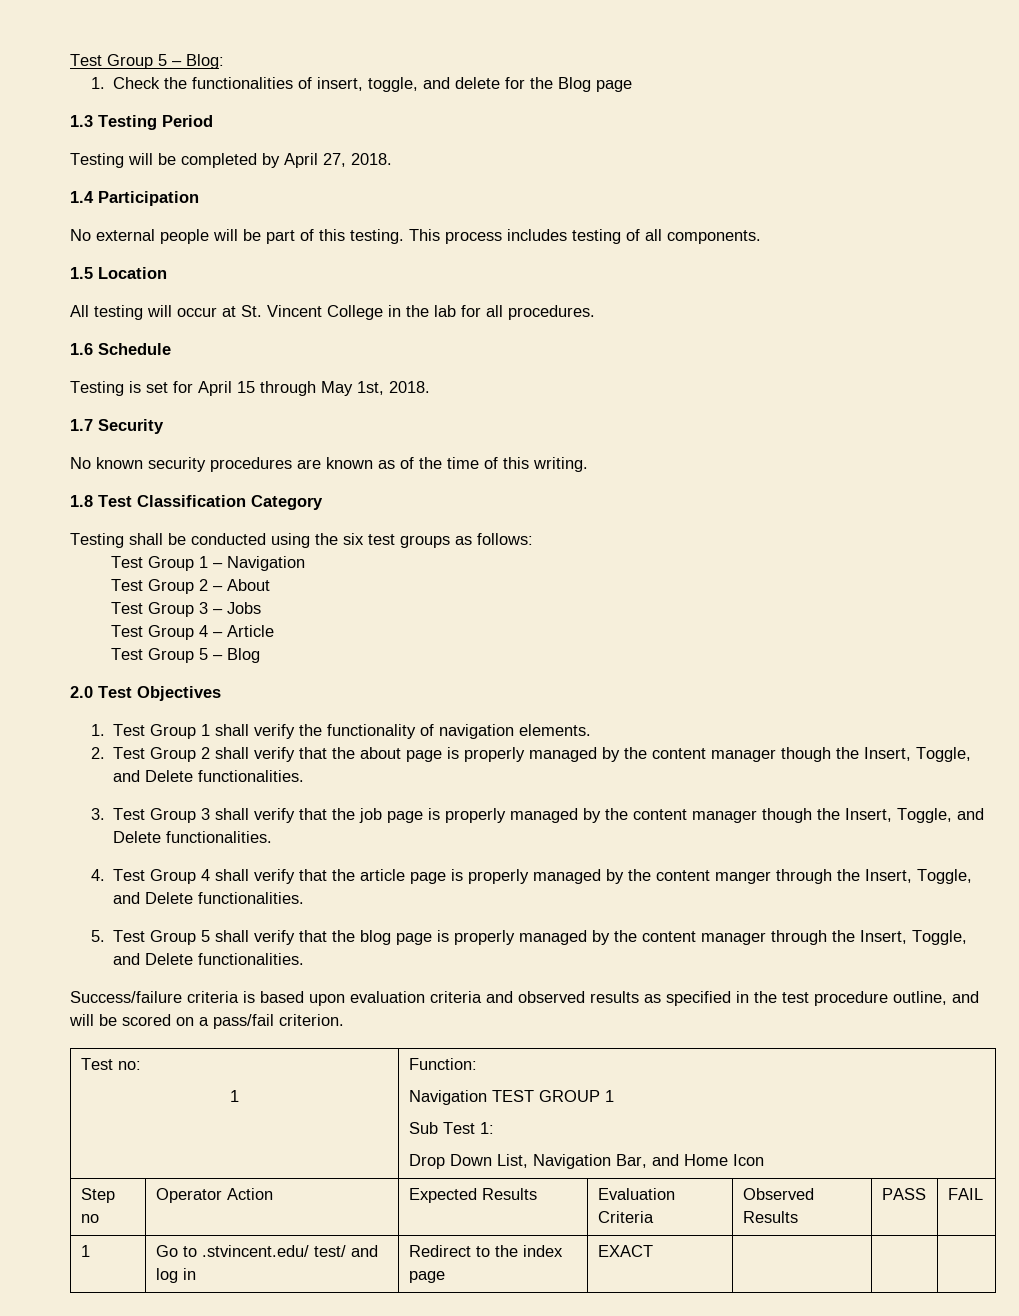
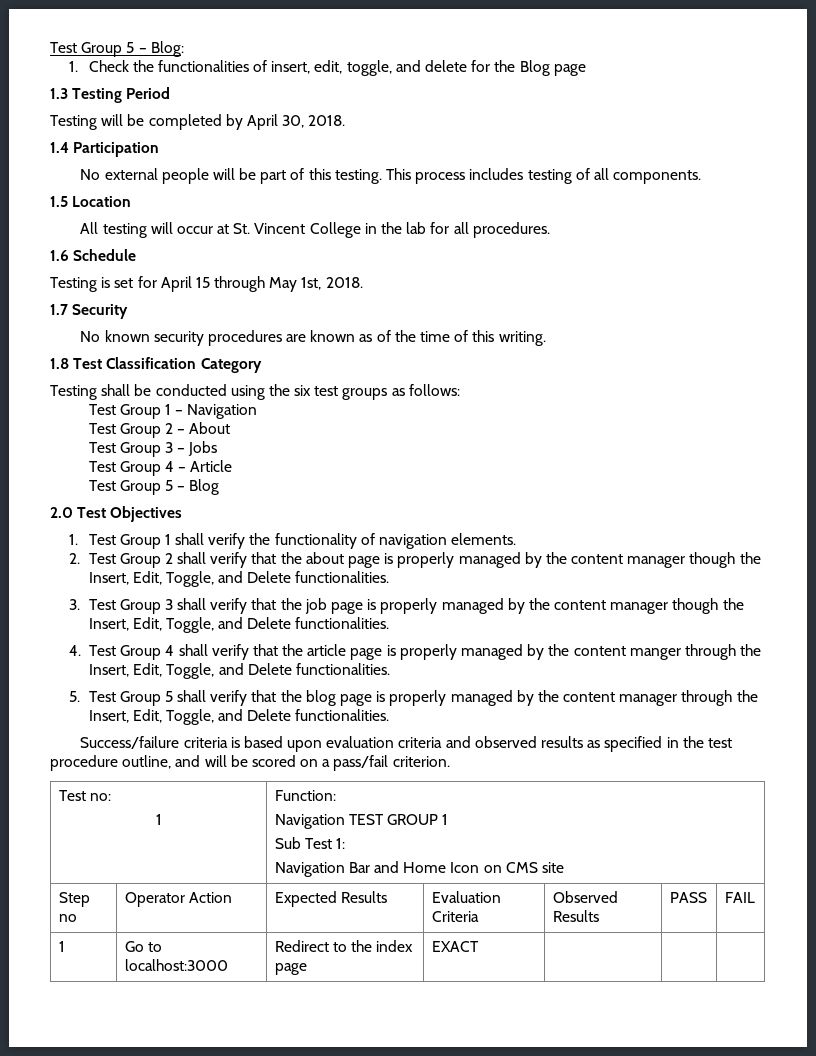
(363, 84) none -> [314,60,343,74] edit,
[323,153,346,167] 27, -> [282,115,305,128] 30,
(911, 754) none -> [132,571,162,585] Edit,
(892, 815) none -> [132,617,162,631] Edit,
(912, 876) none -> [133,663,163,677] Edit,
(907, 937) none -> [132,709,162,723] Edit,
[408,1154,647,1169] Drop Down List, Navigation Bar, -> [274,862,370,877] Navigation Bar
(764, 1160) none -> [483,862,565,873] on CMS site
[201,1245,378,1257] [155,1268,196,1283] .stvincent.edu/ test/ and log in -> [124,959,228,971] localhost:3000

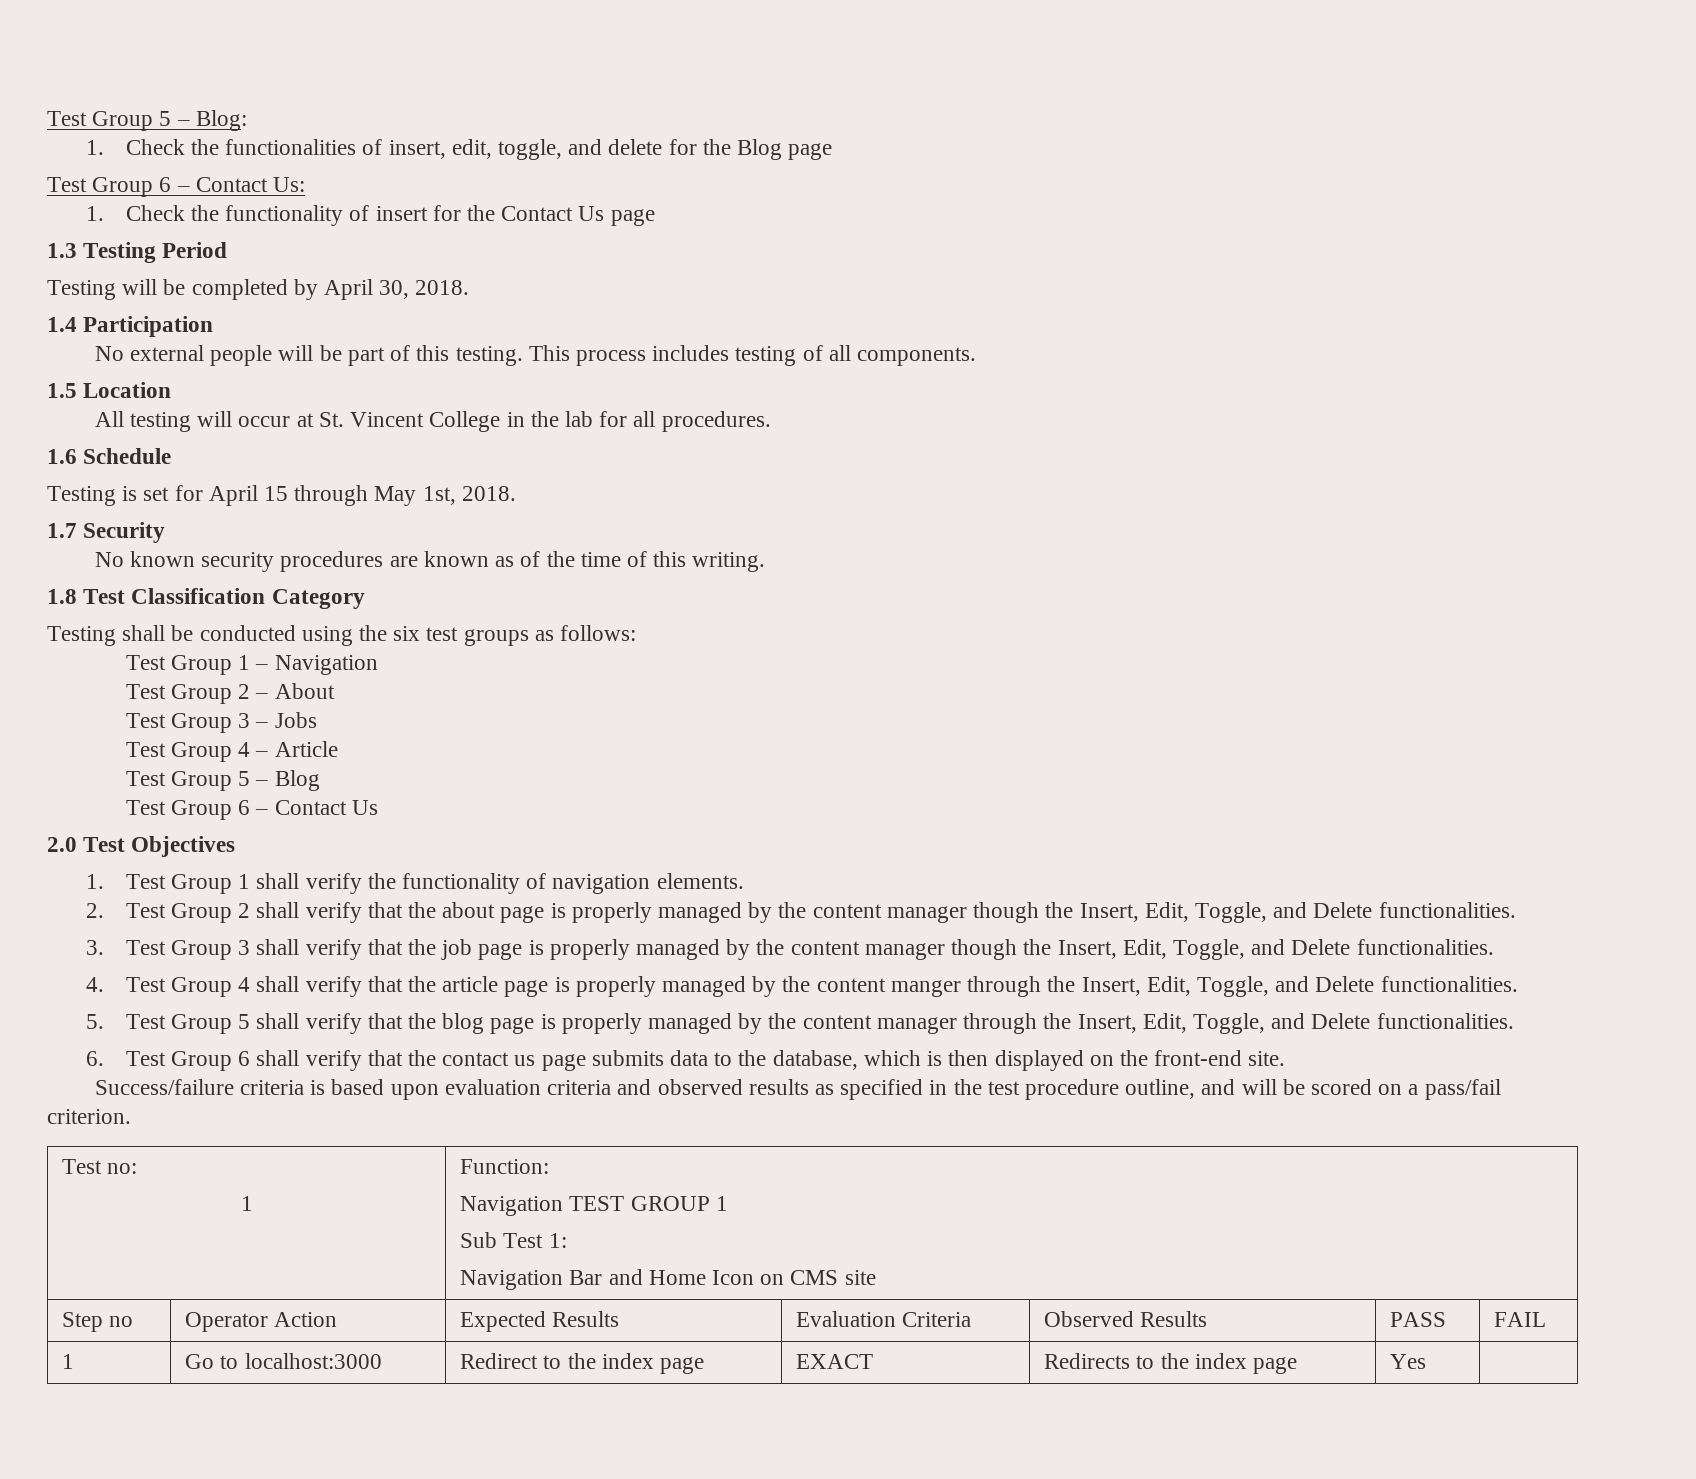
(586, 70) none -> [47,177,306,197] [86,205,655,226] // Test Group 6 – Contact Us: // 1. Check the functionality of insert for the Contact Us page
(220, 487) none -> [125,800,378,820] // Test Group 6 – Contact Us
(390, 715) none -> [86,1050,1286,1071] // 6. Test Group 6 shall verify that the contact us page submits data to the database, which is then displayed on the front-end site.
(479, 946) | -> [1044,1353,1297,1374] [1390,1354,1427,1369] Redirects to the index page | Yes

